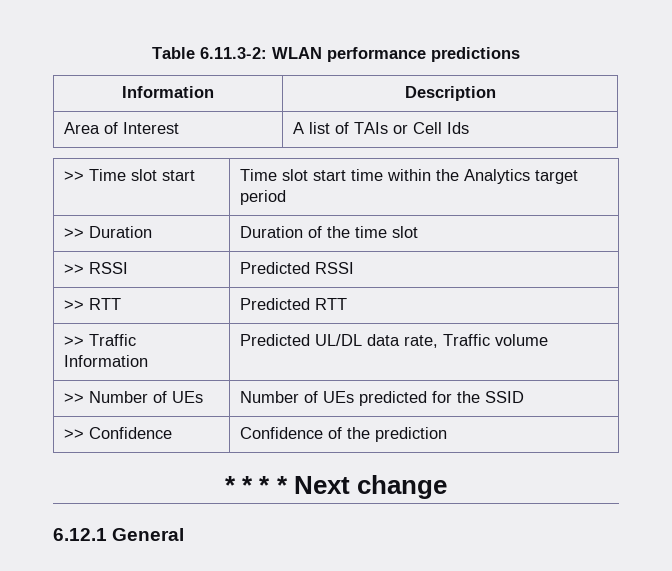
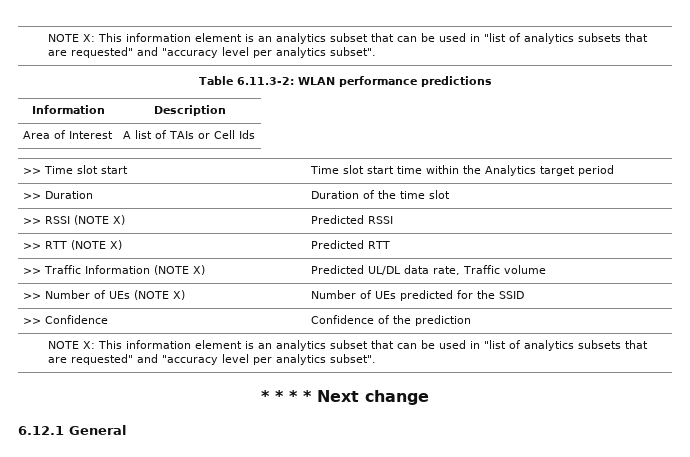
(152, 53) none -> [47,33,648,44] [47,47,376,58] NOTE X: This information element is an analytics subset that can be used in "list of analytics subsets that are requested" and "accuracy level per analytics subset". //
(128, 268) none -> [74,215,126,225] (NOTE X)
(121, 304) none -> [71,240,123,250] (NOTE X)
(148, 361) none -> [154,265,206,275] (NOTE X)
(203, 397) none -> [134,290,186,300] (NOTE X)
(447, 434) none -> [47,340,648,351] [47,354,376,365] // NOTE X: This information element is an analytics subset that can be used in "list of analytics subsets that are requested" and "accuracy level per analytics subset".

